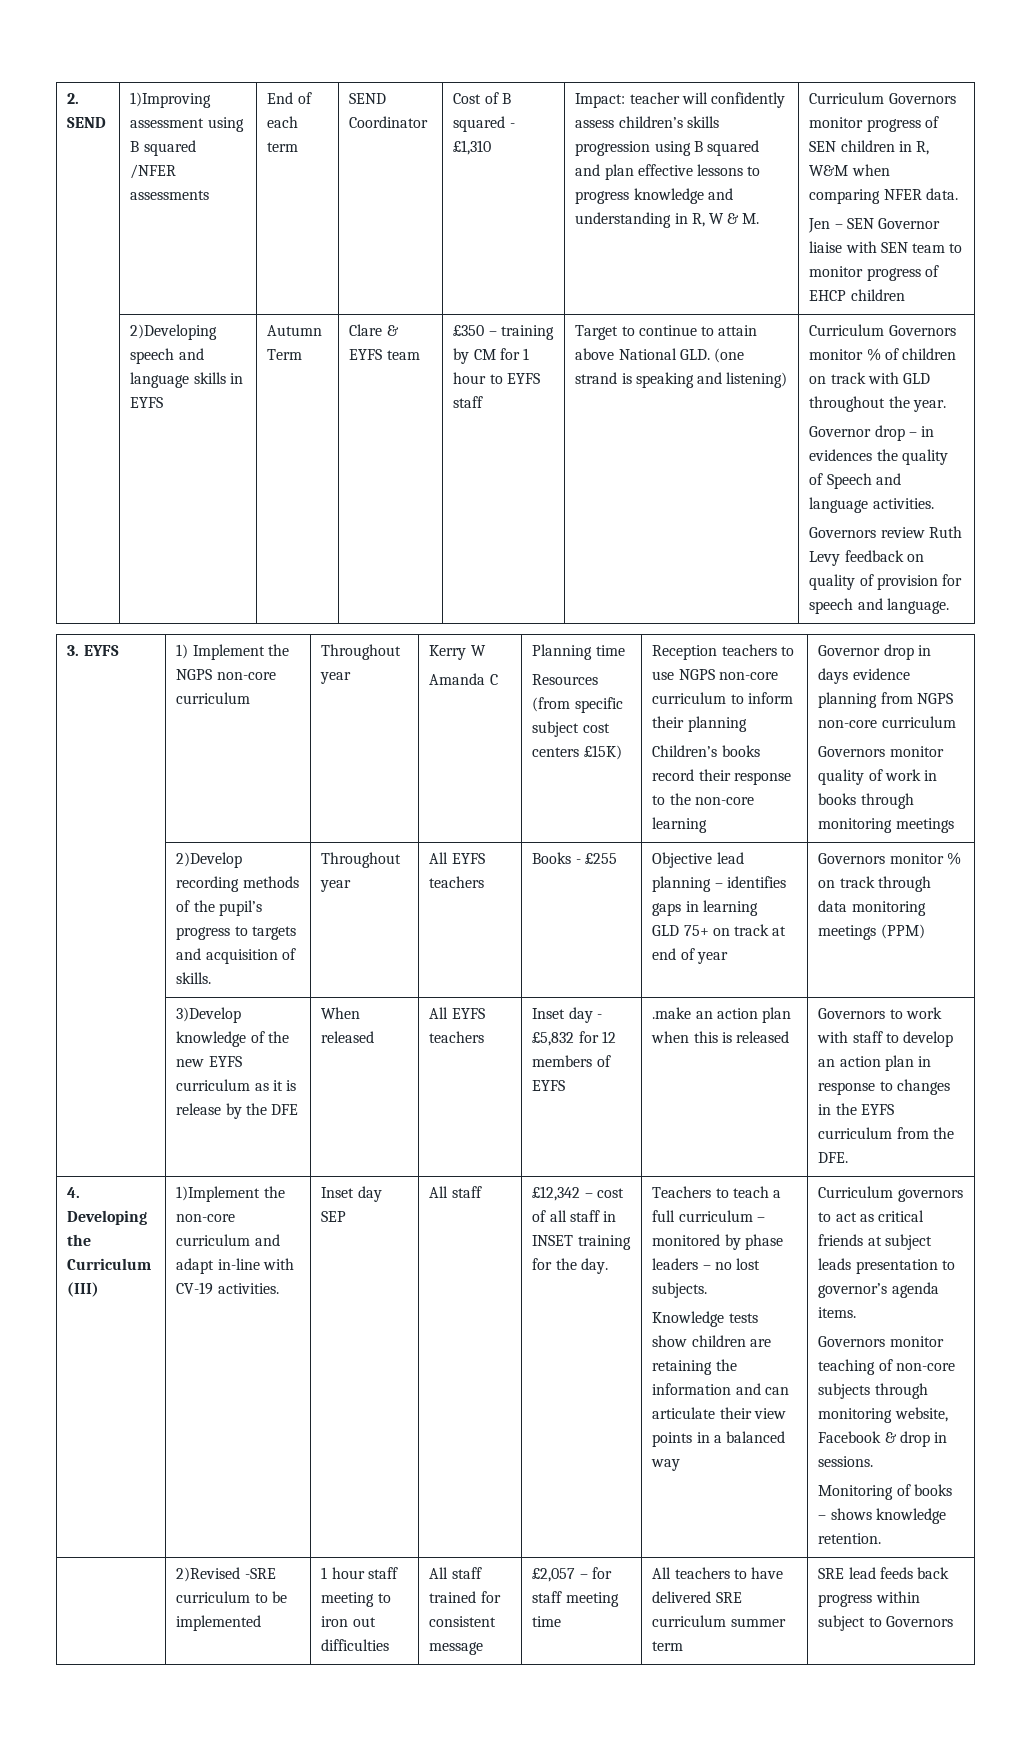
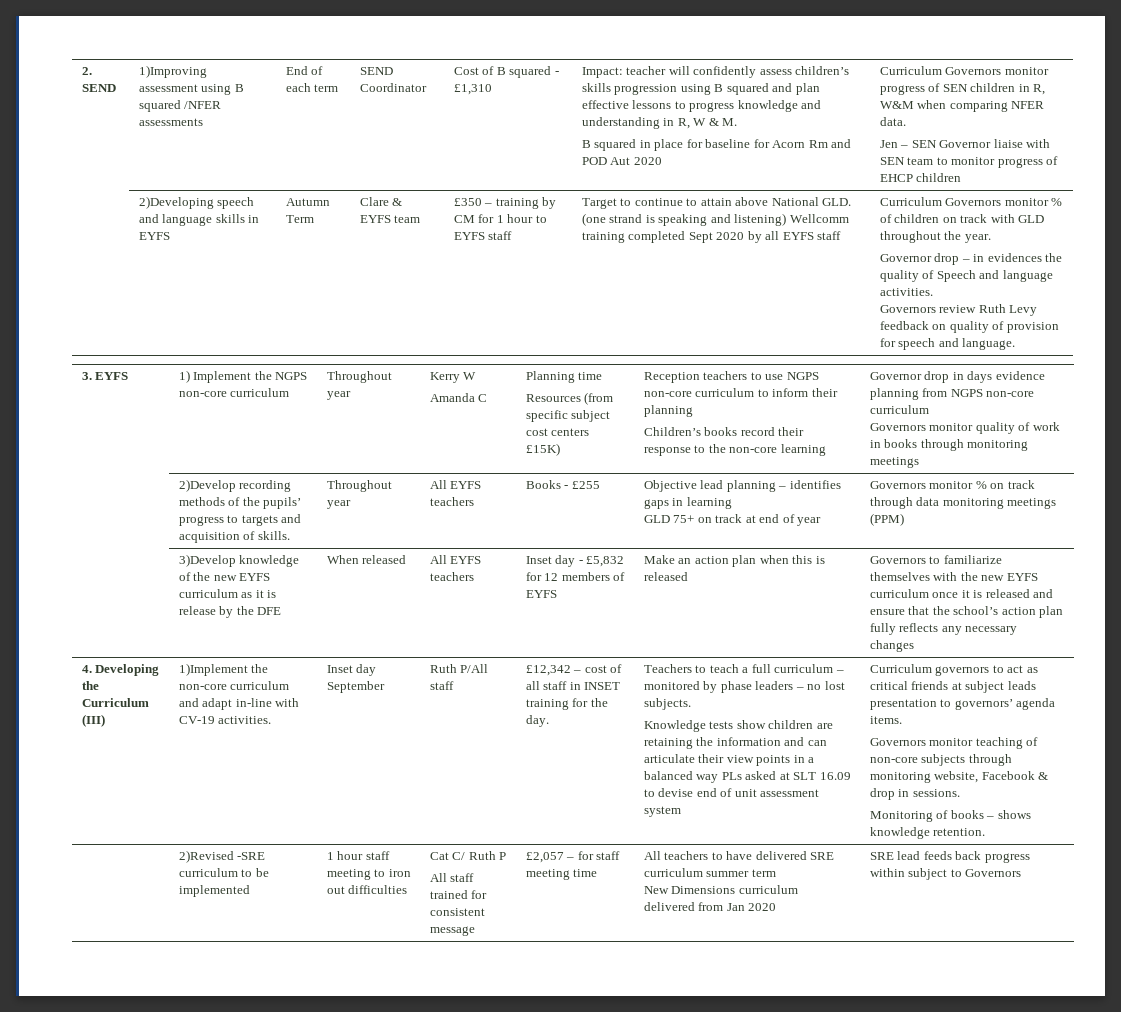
(760, 218) none -> [581,139,852,151] [581,157,662,165] // B squared in place for baseline for Acorn Rm and POD Aut 2020
(788, 380) none -> [789,214,849,223] [581,231,842,243] Wellcomm training completed Sept 2020 by all EYFS staff
[218,900,262,916] pupil’s -> [263,497,302,509] pupils’
[652,1007,692,1019] .make -> [643,555,675,564] Make
[905,1007,942,1019] [817,1031,953,1047] [818,1055,931,1071] [818,1079,950,1095] [818,1103,894,1115] [818,1127,954,1139] [818,1152,849,1163] work with staff to develop an action plan in response to changes in the EYFS curriculum from the DFE. -> [943,555,1002,564] [869,572,1038,581] [869,589,1054,598] [869,606,1064,618] [869,623,1018,635] [869,640,914,652] familiarize themselves with the new EYFS curriculum once it is released and ensure that the school’s action plan fully reflects any necessary changes
[321,1211,347,1222] [429,1186,449,1198] SEP | All -> [326,681,385,693] [429,664,489,673] September | Ruth P/All
(681, 1465) none -> [721,771,851,780] [643,788,820,797] [643,806,681,817] PLs asked at SLT 16.09 to devise end of unit assessment system
[818,1283,888,1298] governor’s -> [954,699,1013,710] governors’
(390, 1645) none -> [429,851,507,860] Cat C/ Ruth P //
(684, 1646) none -> [643,885,798,894] [643,902,777,911] // New Dimensions curriculum delivered from Jan 2020

